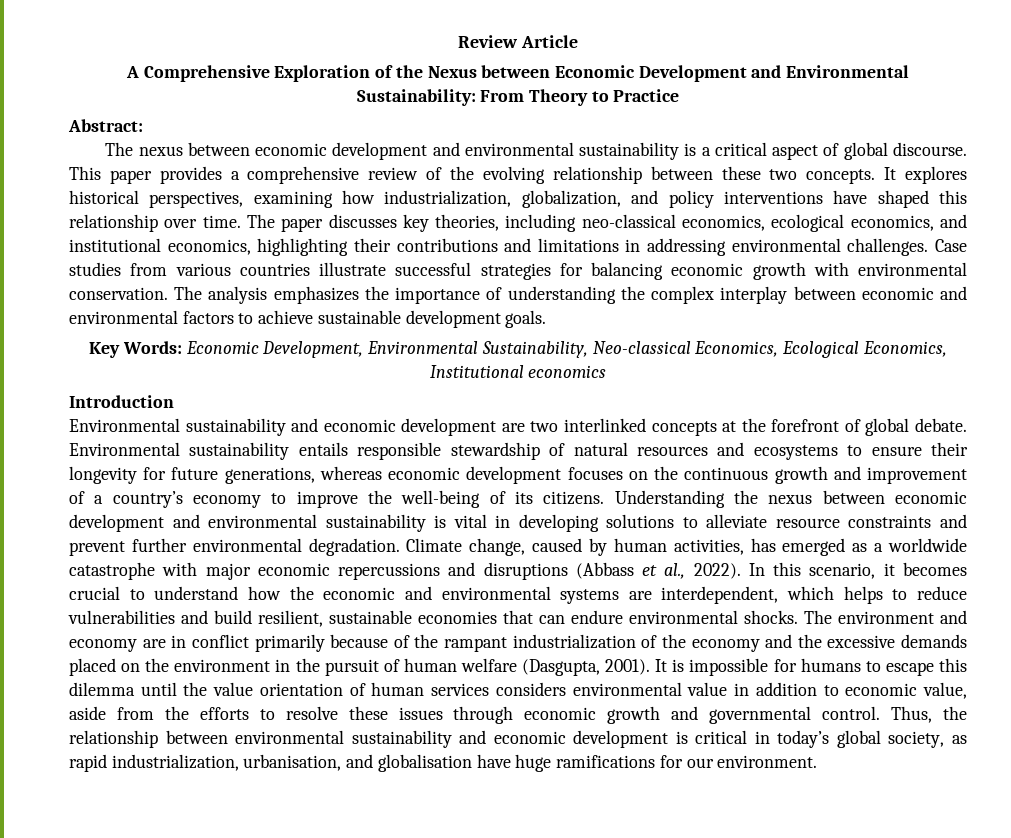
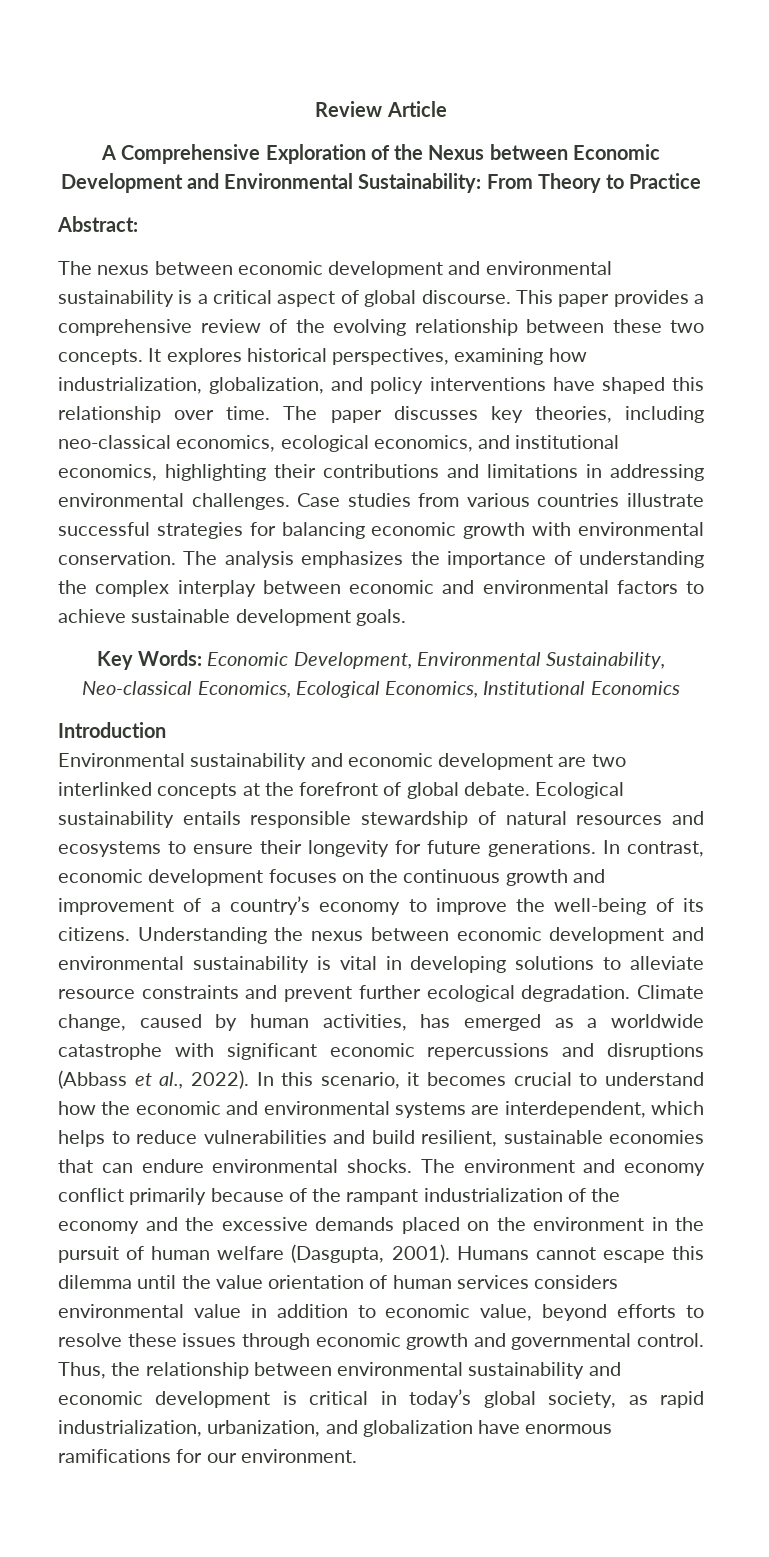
[528,365,607,378] economics -> [590,681,680,695] Economics
[69,442,180,456] Environmental -> [535,782,625,799] Ecological
[224,466,382,484] generations, whereas -> [488,840,704,857] generations. In contrast,
[192,538,302,552] environmental -> [426,985,515,1002] ecological
[205,563,251,580] major -> [226,1043,317,1060] significant
[142,635,187,648] are in -> (705, 1169) none
[655,658,881,676] It is impossible for humans to -> [456,1246,596,1260] Humans cannot
[69,706,189,720] aside from the -> [542,1304,608,1321] beyond
[243,754,552,772] urbanisation, and globalisation have huge -> [207,1420,613,1437] urbanization, and globalization have enormous

